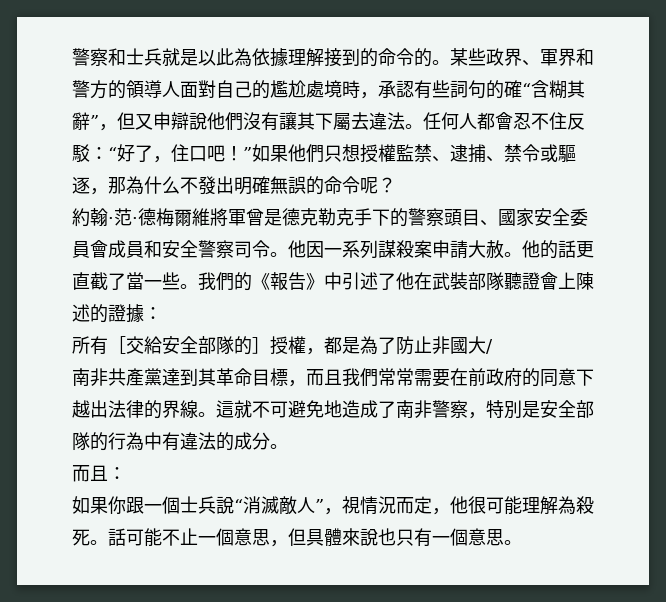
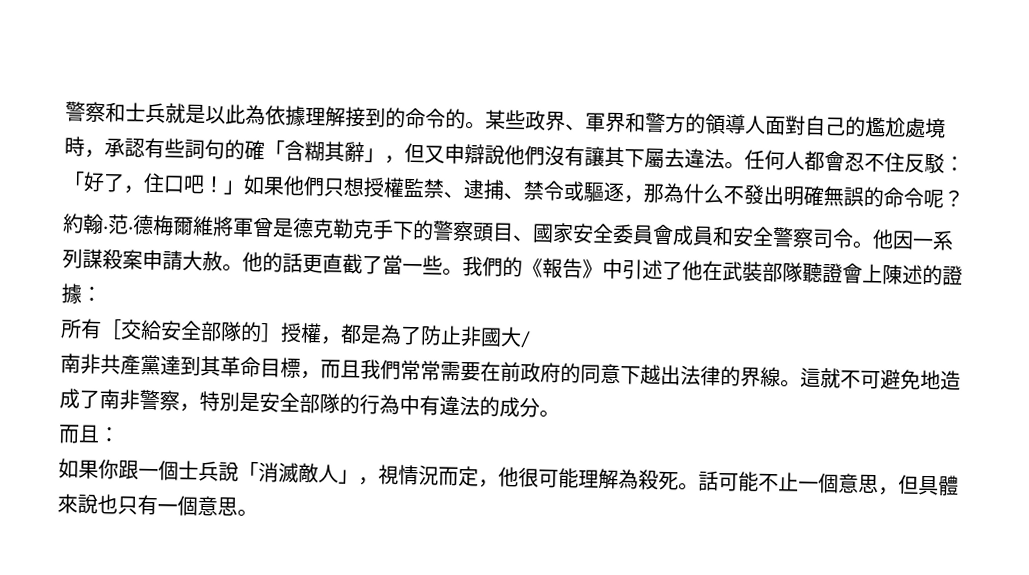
[522,83,531,96] “ -> [264,140,285,159] 「
[90,115,99,128] ” -> [364,148,385,163] 」
[108,147,117,160] “ -> [63,171,85,190] 「
[243,147,252,160] ” -> [223,180,245,195] 」
[234,499,243,512] “ -> [238,461,259,481] 「
[315,499,324,512] ” -> [338,469,359,485] 」

